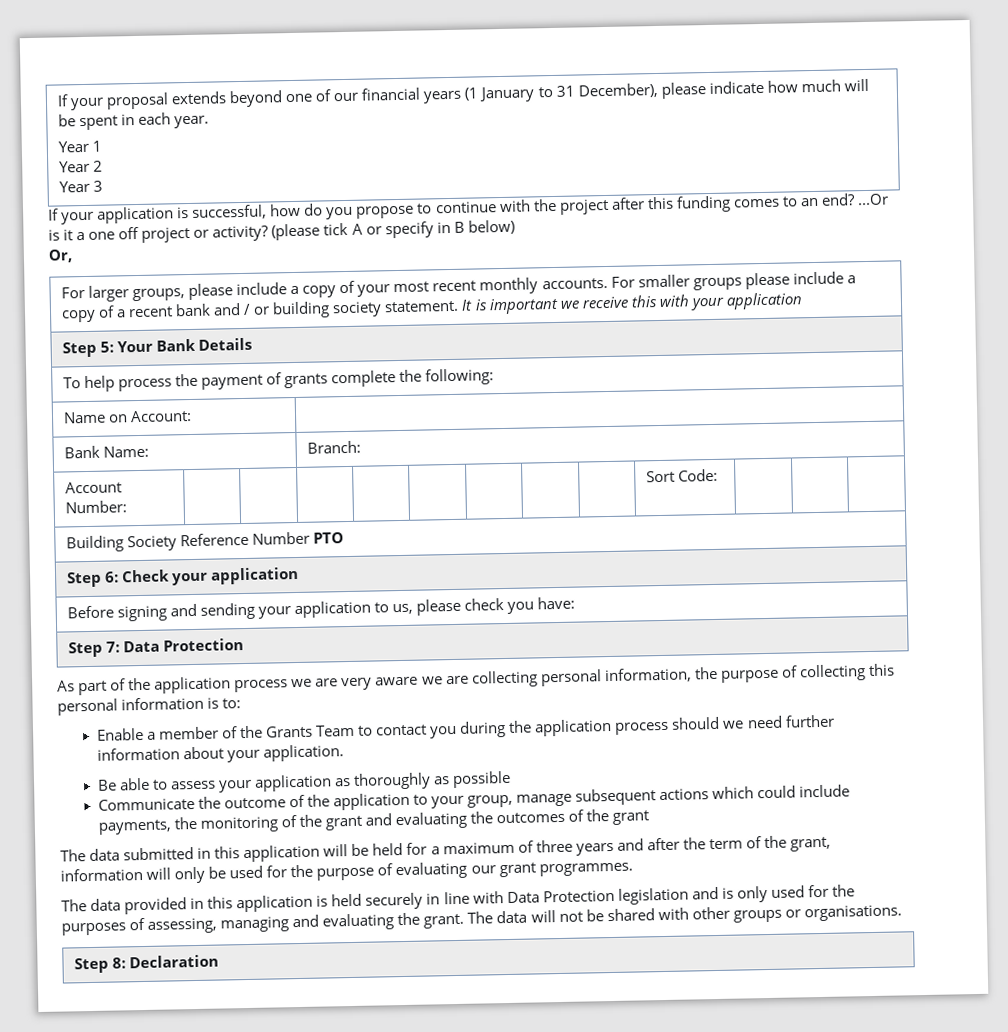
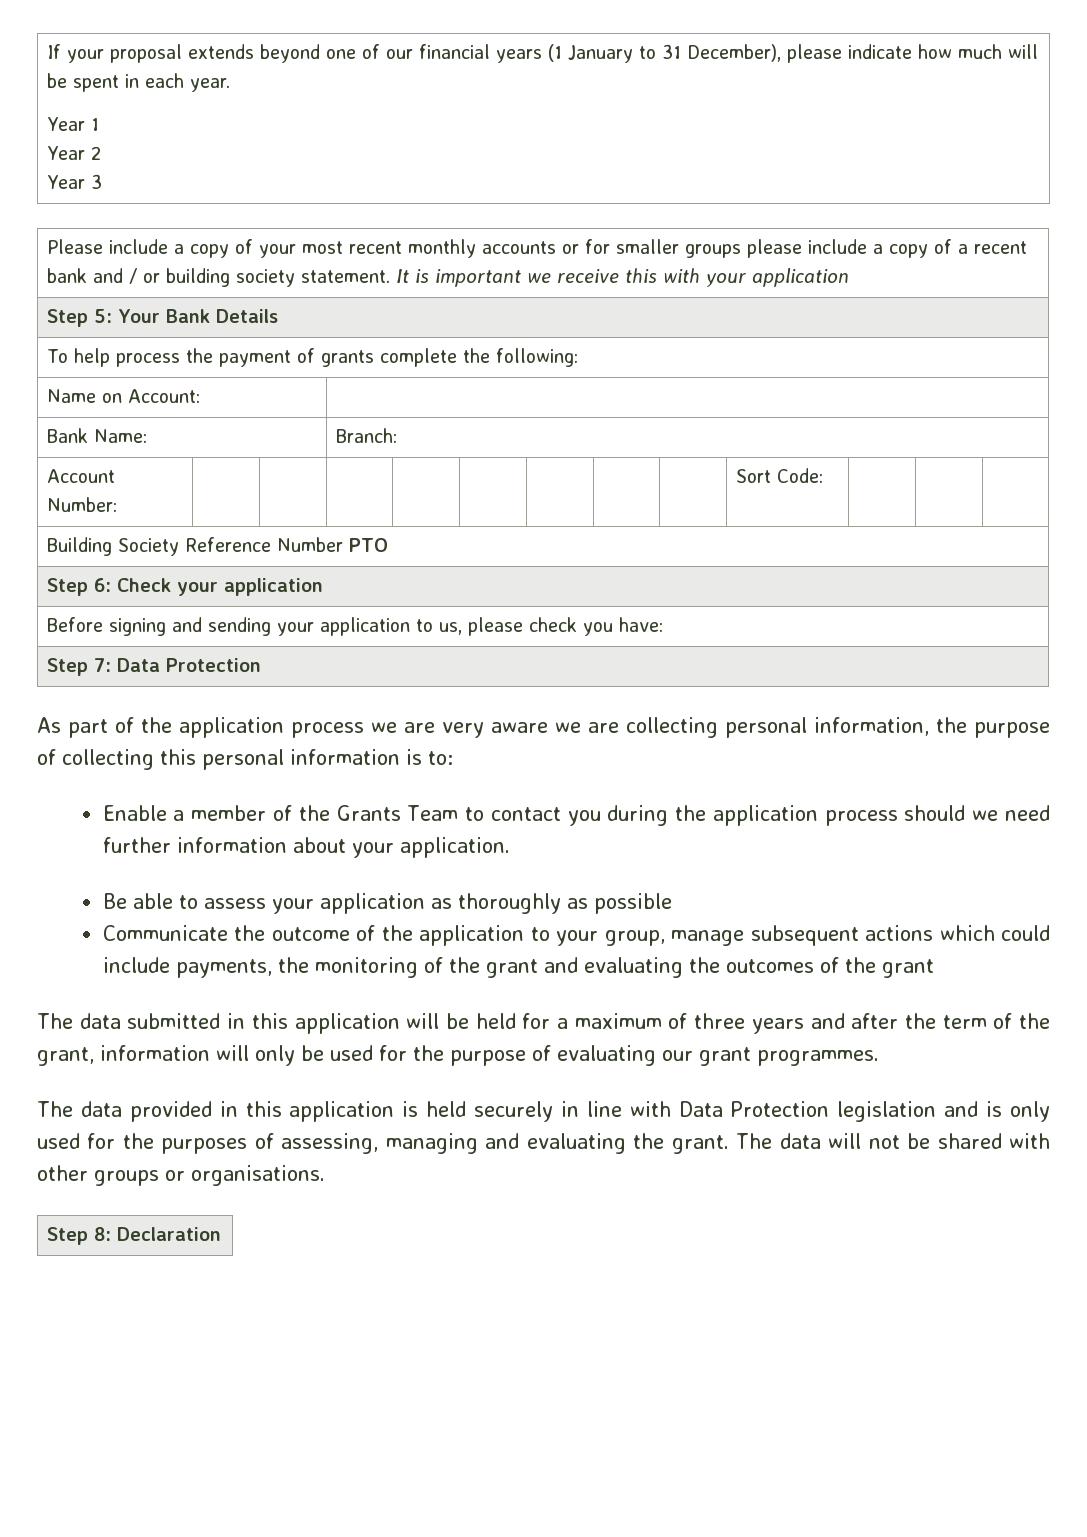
[48,193,890,225] [48,219,515,243] [48,249,73,263] [60,283,234,302] // If your application is successful, how do you propose to continue with the project after this funding comes to an end? ...Or is it a one off project or activity? (please tick A or specify in B below) // Or, // For larger groups, please -> [46,239,103,254] // Please
[541,276,635,290] accounts. For -> [481,239,610,254] accounts or for

